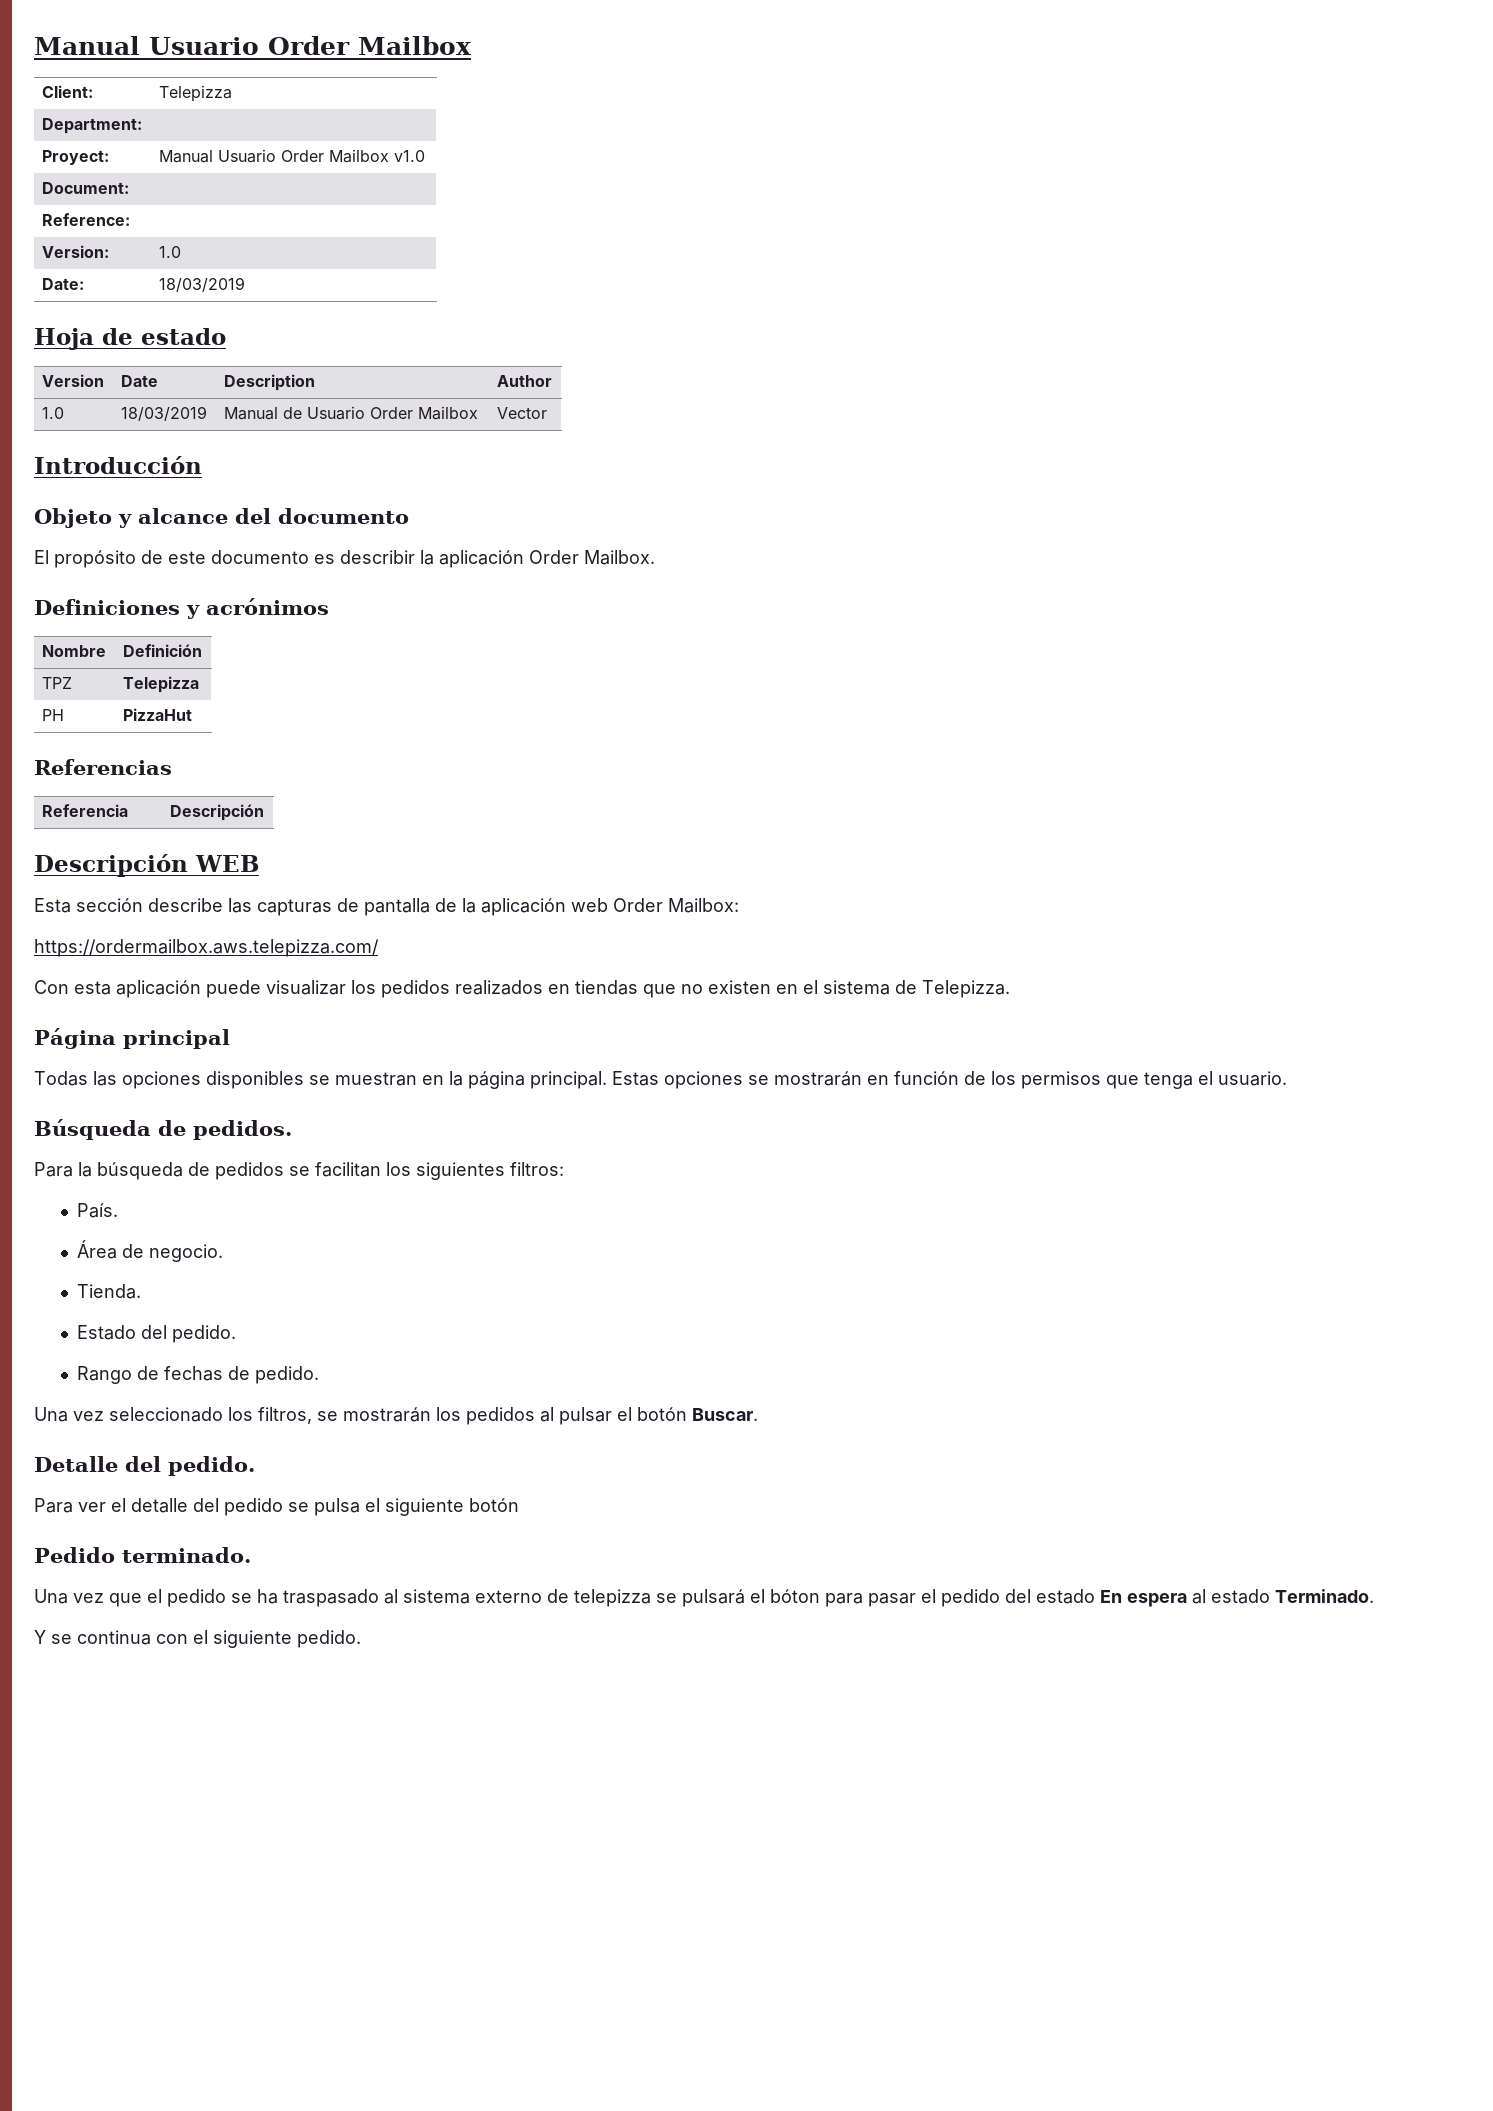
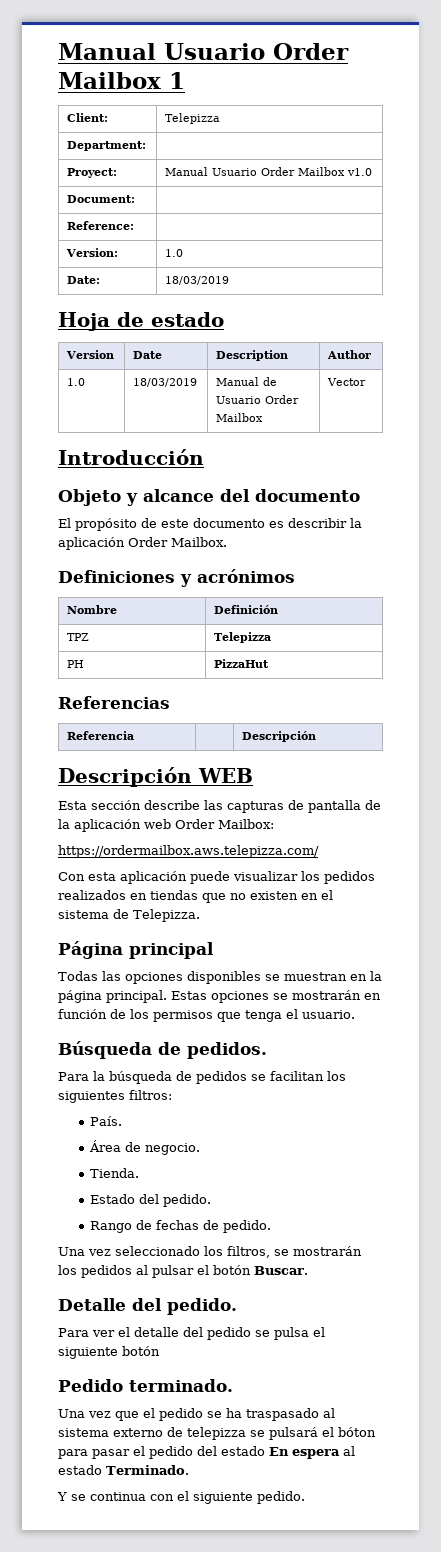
[34,36,472,55] Manual Usuario Order Mailbox -> [58,43,349,60] [58,72,185,89] Manual Usuario Order Mailbox 1

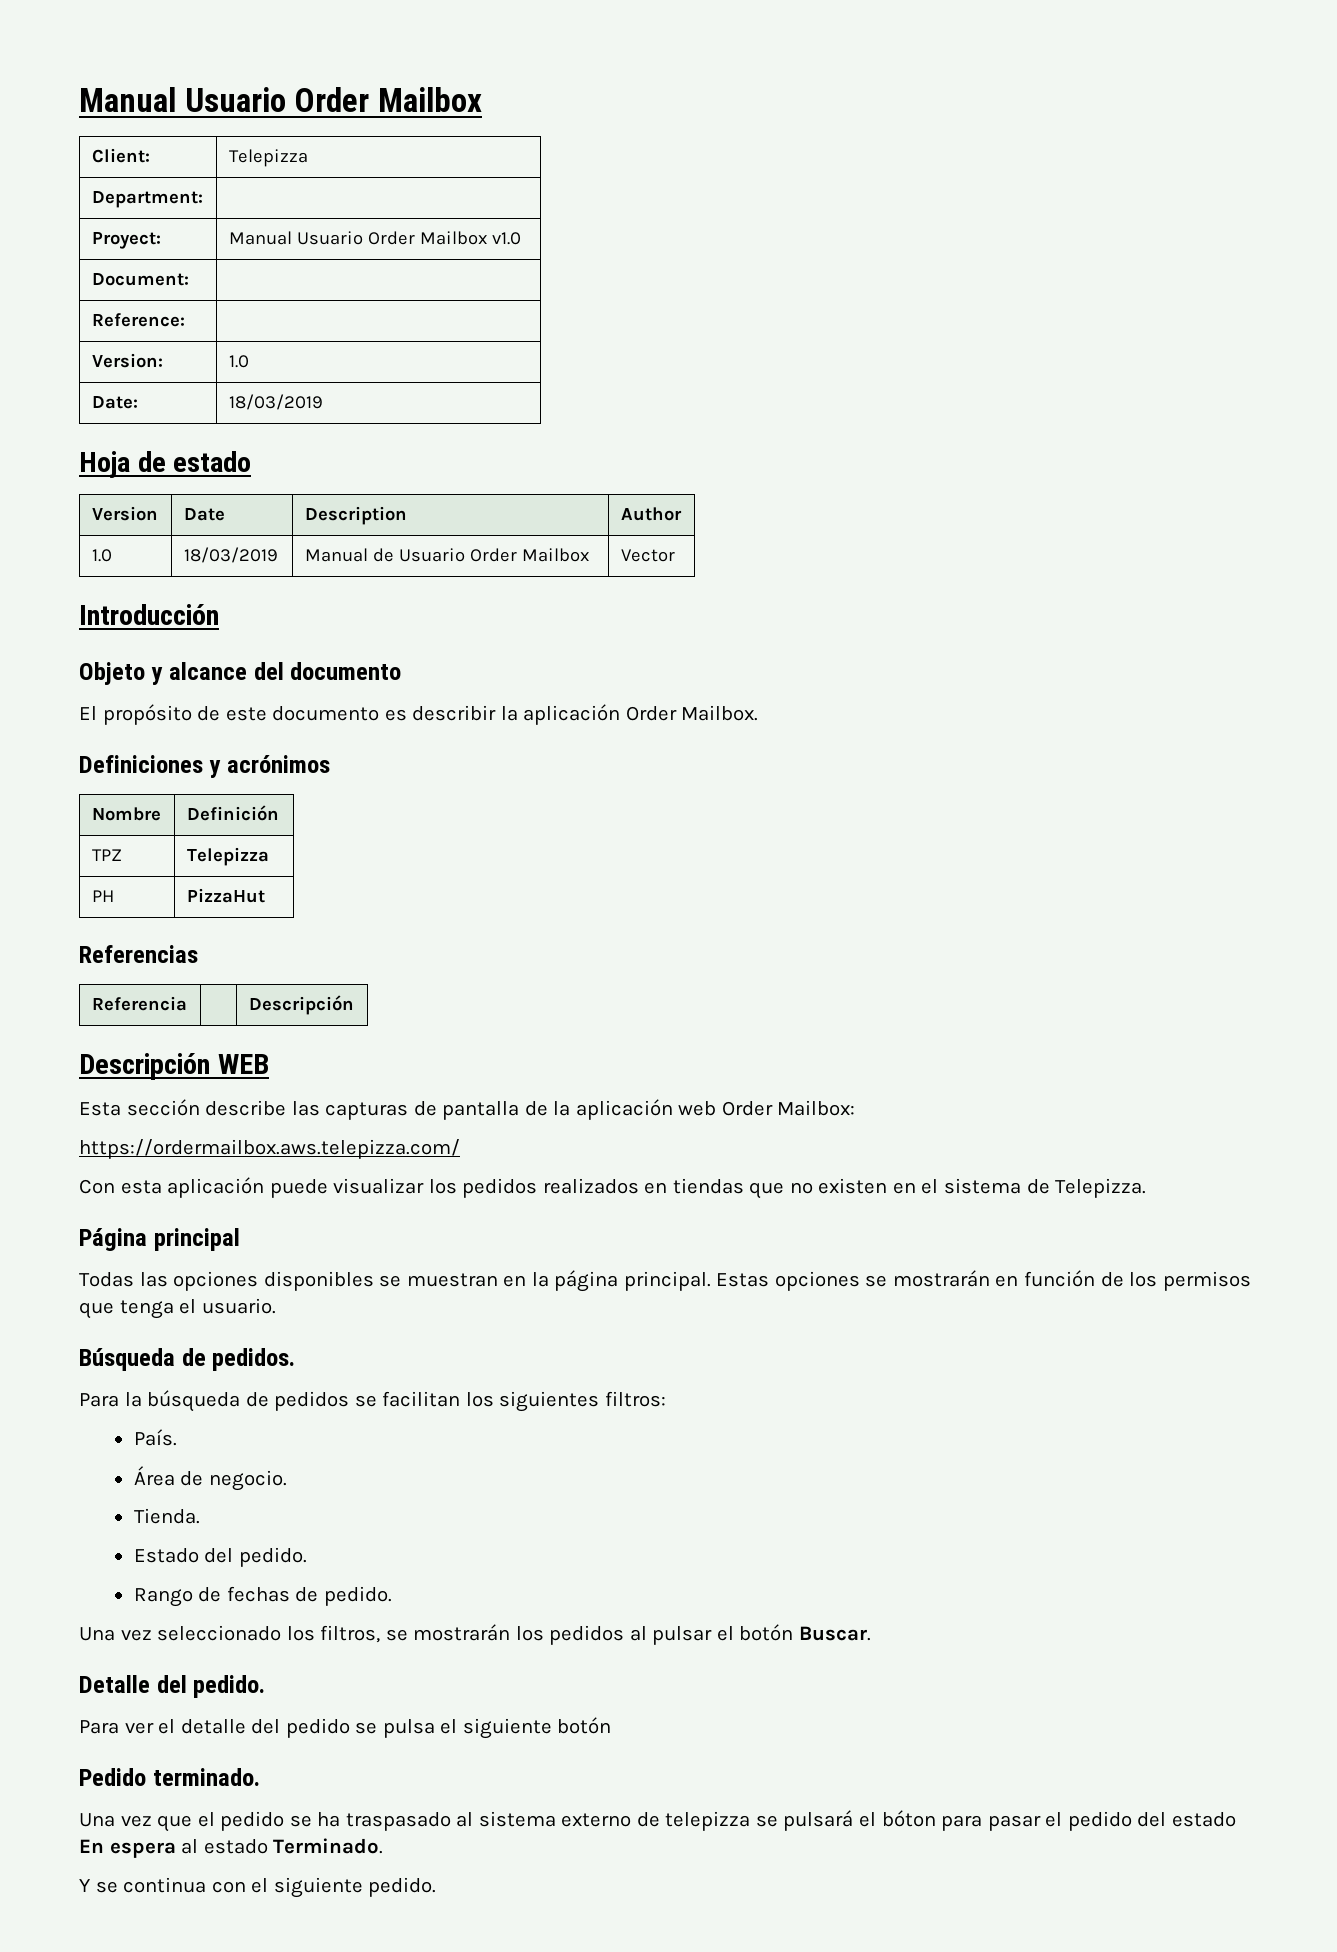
[58,43,349,60] [58,72,185,89] Manual Usuario Order Mailbox 1 -> [79,87,482,112] Manual Usuario Order Mailbox

